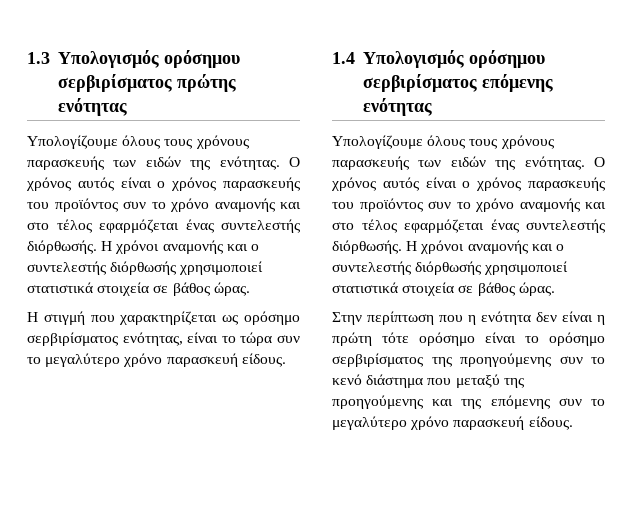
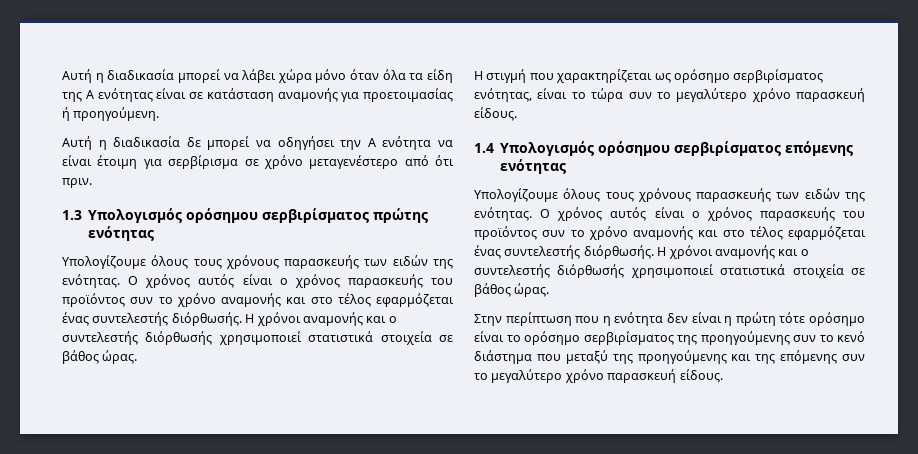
(27, 58) none -> [62,69,453,83] [62,88,453,102] [62,107,160,121] [62,136,454,150] [62,155,454,169] [62,178,92,188] Αυτή η διαδικασία μπορεί να λάβει χώρα μόνο όταν όλα τα είδη της Α ενότητας είναι σε κατάσταση αναμονής για προετοιμασίας ή προηγούμενη. // Αυτή η διαδικασία δε μπορεί να οδηγήσει την Α ενότητα να είναι έτοιμη για σερβίρισμα σε χρόνο μεταγενέστερο από ότι πριν. //

